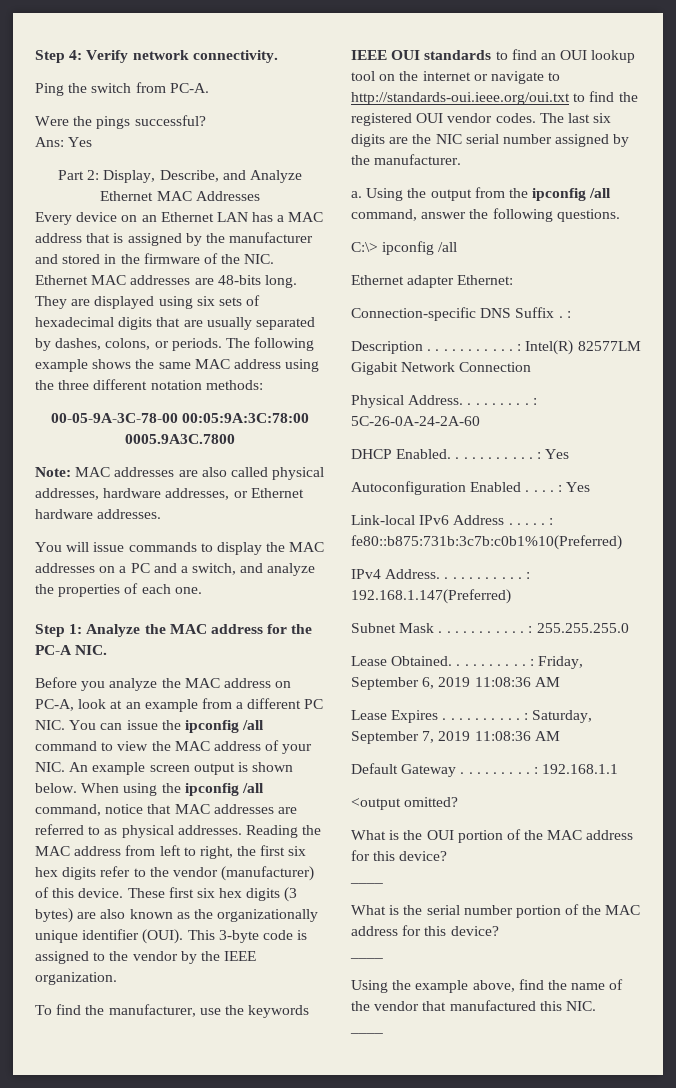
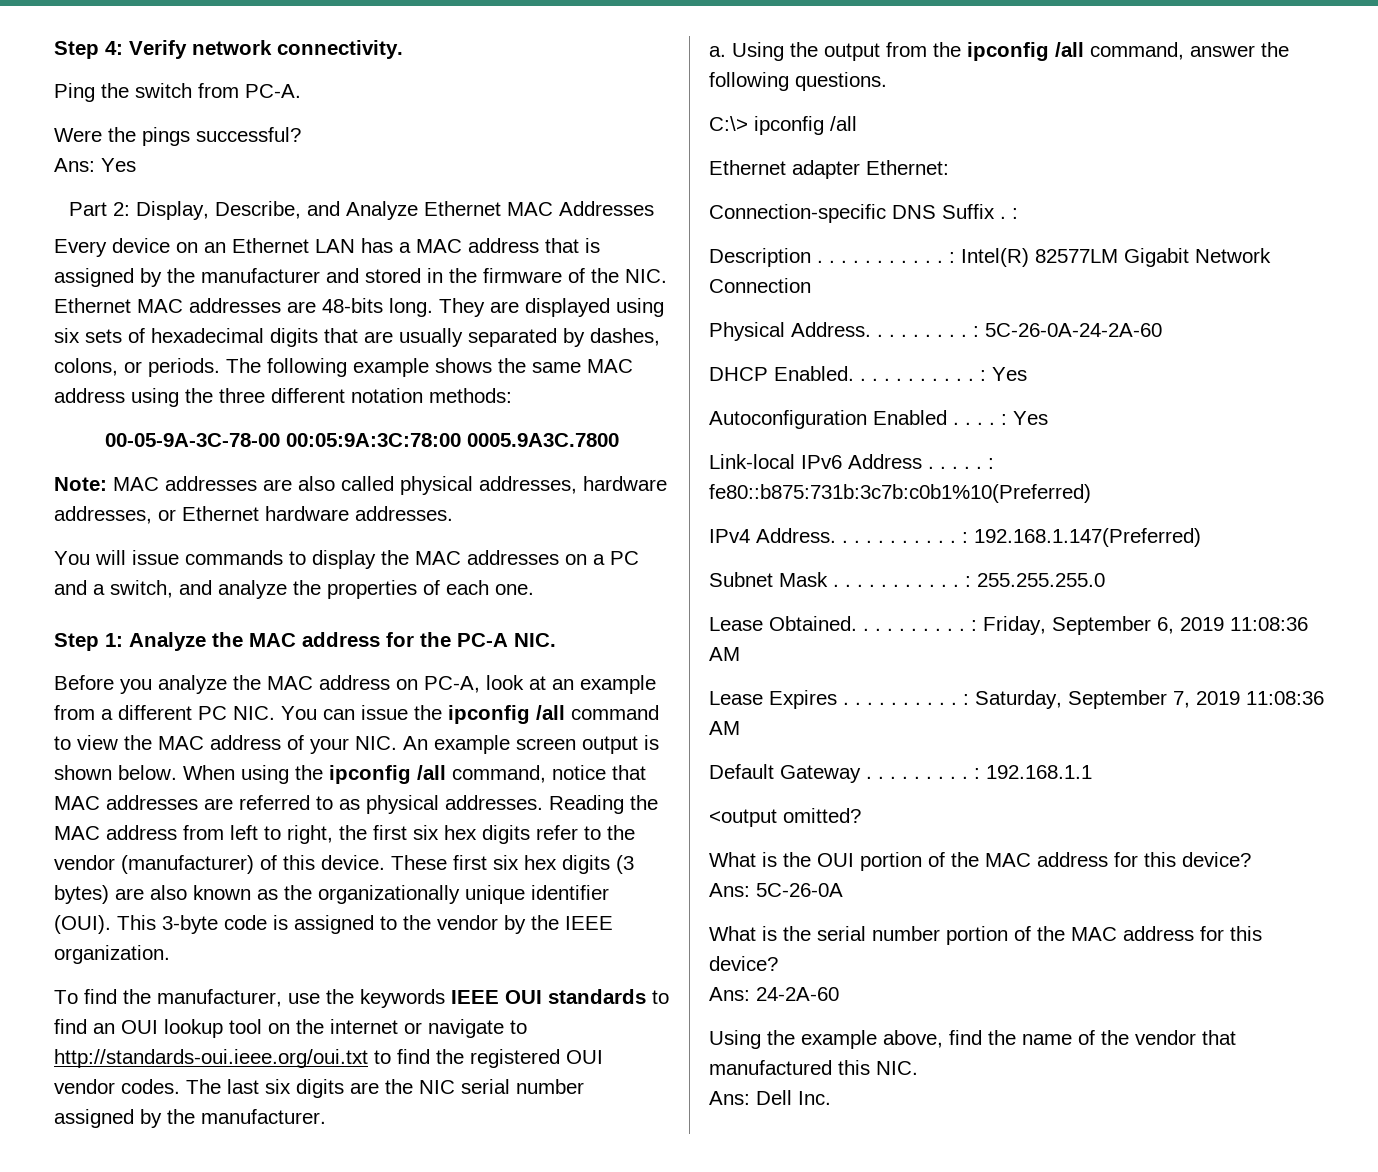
[350,882,383,884] ____ -> [709,883,843,897] Ans: 5C-26-0A
[350,957,383,959] ____ -> [709,987,839,1001] Ans: 24-2A-60
[350,1032,383,1034] ____ -> [709,1090,831,1105] Ans: Dell Inc.

